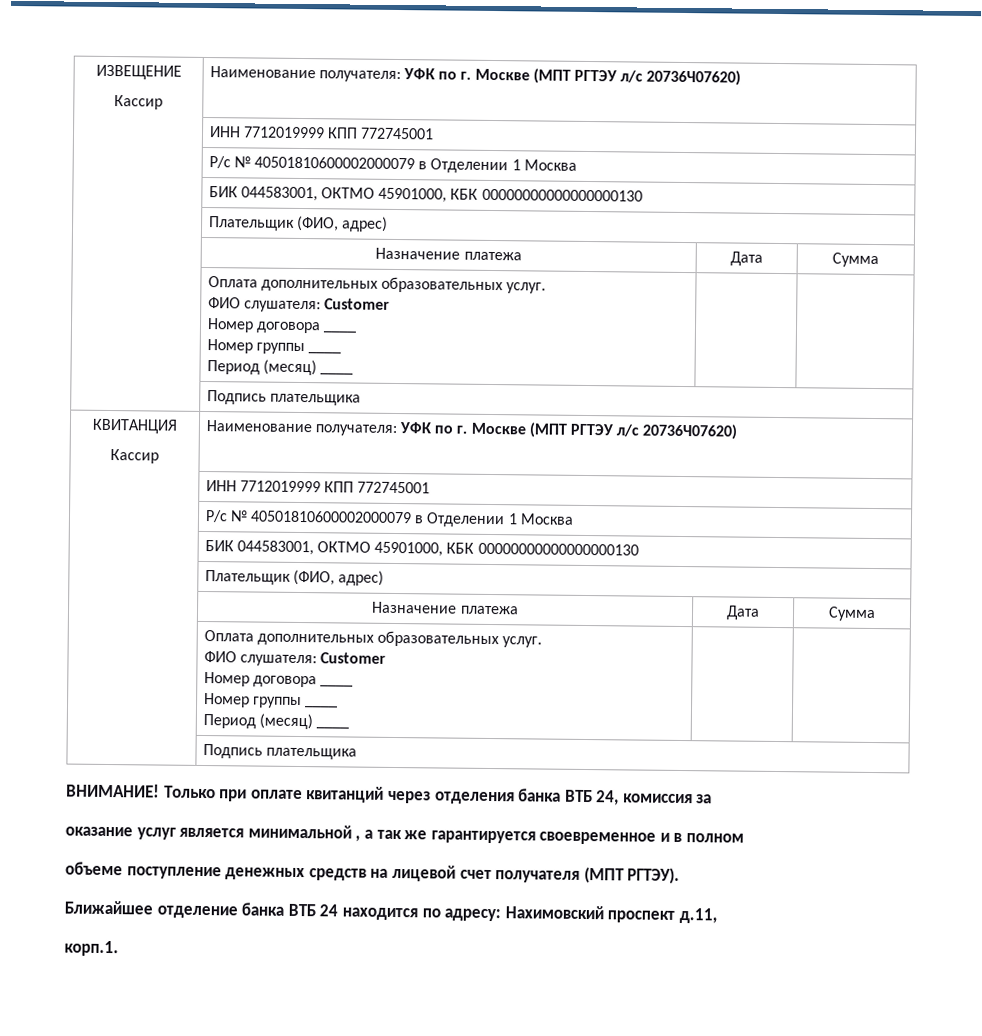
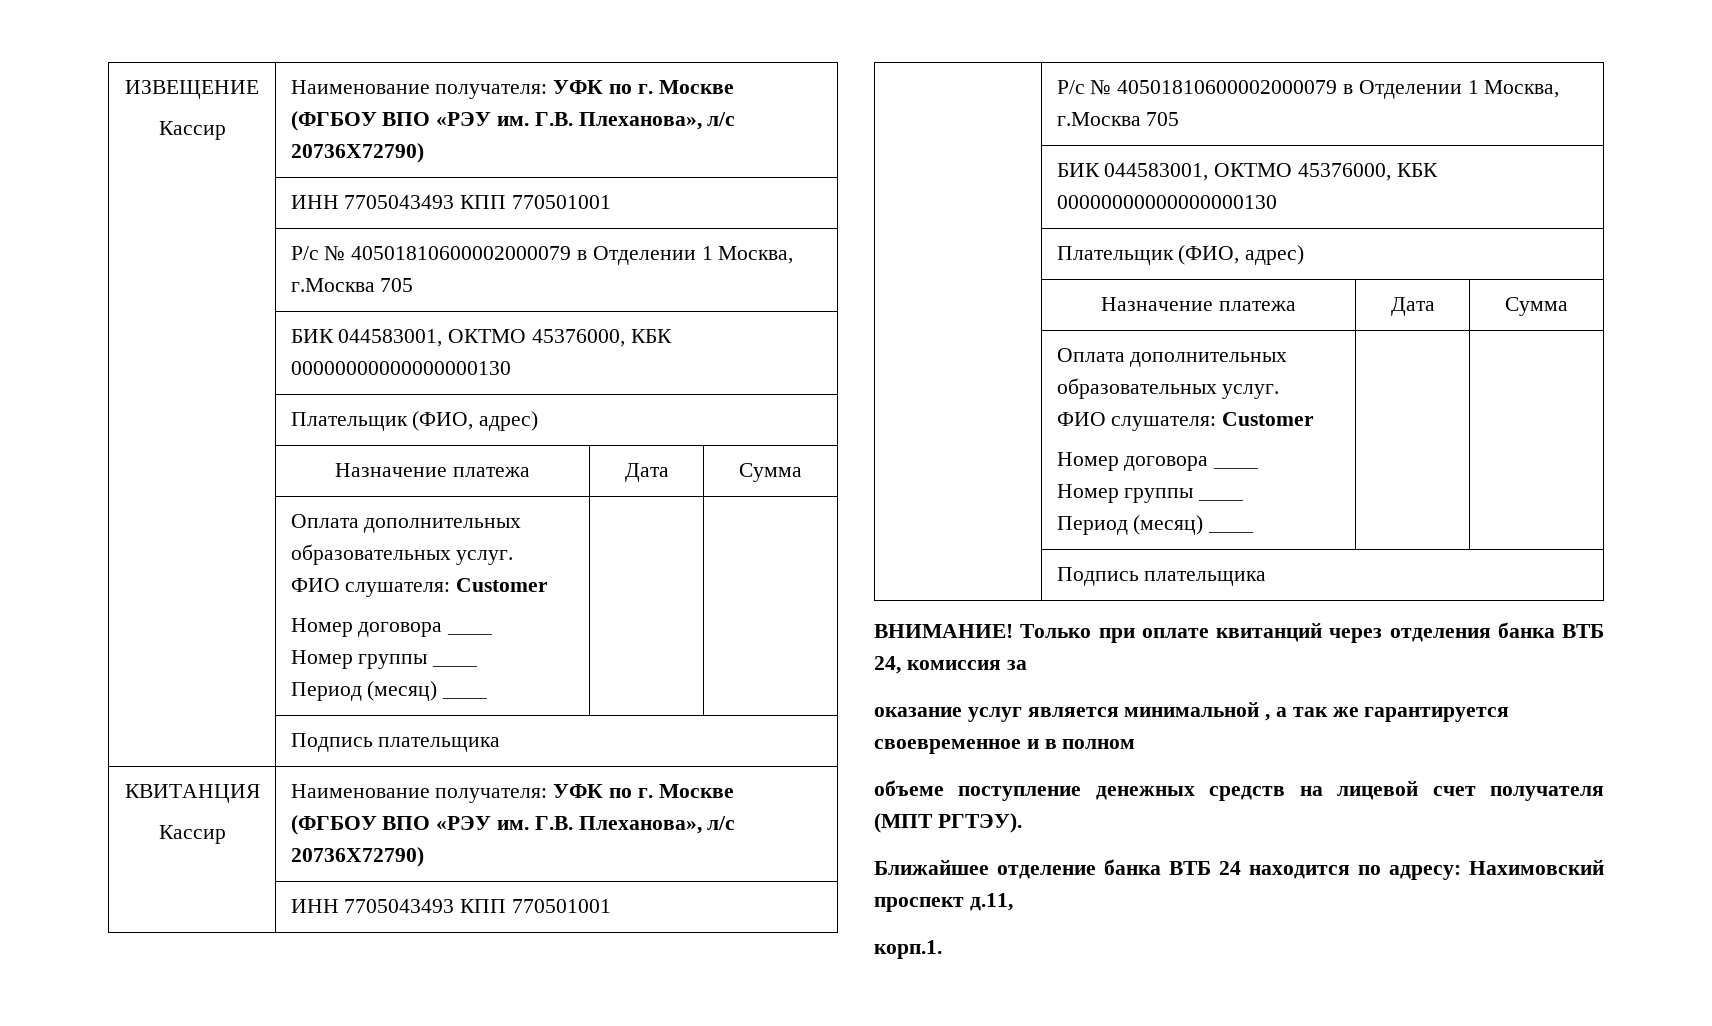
[532,68,742,86] [208,126,435,140] [208,156,577,174] [208,186,448,203] (МПТ РГТЭУ л/с 20736Ч07620) // | ИНН 7712019999 КПП 772745001 // | Р/с № 40501810600002000079 в Отделении 1 Москва // | БИК 044583001, ОКТМО 45901000, -> [290,111,736,131] [290,143,424,163] [290,195,611,209] [290,246,794,265] [290,278,414,292] [290,329,625,347] (ФГБОУ ВПО «РЭУ им. Г.В. Плеханова», л/c 20736X72790) // | ИНН 7705043493 КПП 770501001 // | Р/с № 40501810600002000079 в Отделении 1 Москва, г.Москва 705 // | БИК 044583001, ОКТМО 45376000,
[528,422,738,440] [205,480,431,494] [204,510,574,528] [204,540,444,557] (МПТ РГТЭУ л/с 20736Ч07620) // | ИНН 7712019999 КПП 772745001 // | Р/с № 40501810600002000079 в Отделении 1 Москва // | БИК 044583001, ОКТМО 45901000, -> [290,815,736,835] [290,847,424,867] [290,899,611,913] [1056,80,1560,99] [1056,112,1180,126] [1056,163,1391,181] (ФГБОУ ВПО «РЭУ им. Г.В. Плеханова», л/c 20736X72790) // | ИНН 7705043493 КПП 770501001 // | Р/с № 40501810600002000079 в Отделении 1 Москва, г.Москва 705 // | БИК 044583001, ОКТМО 45376000,

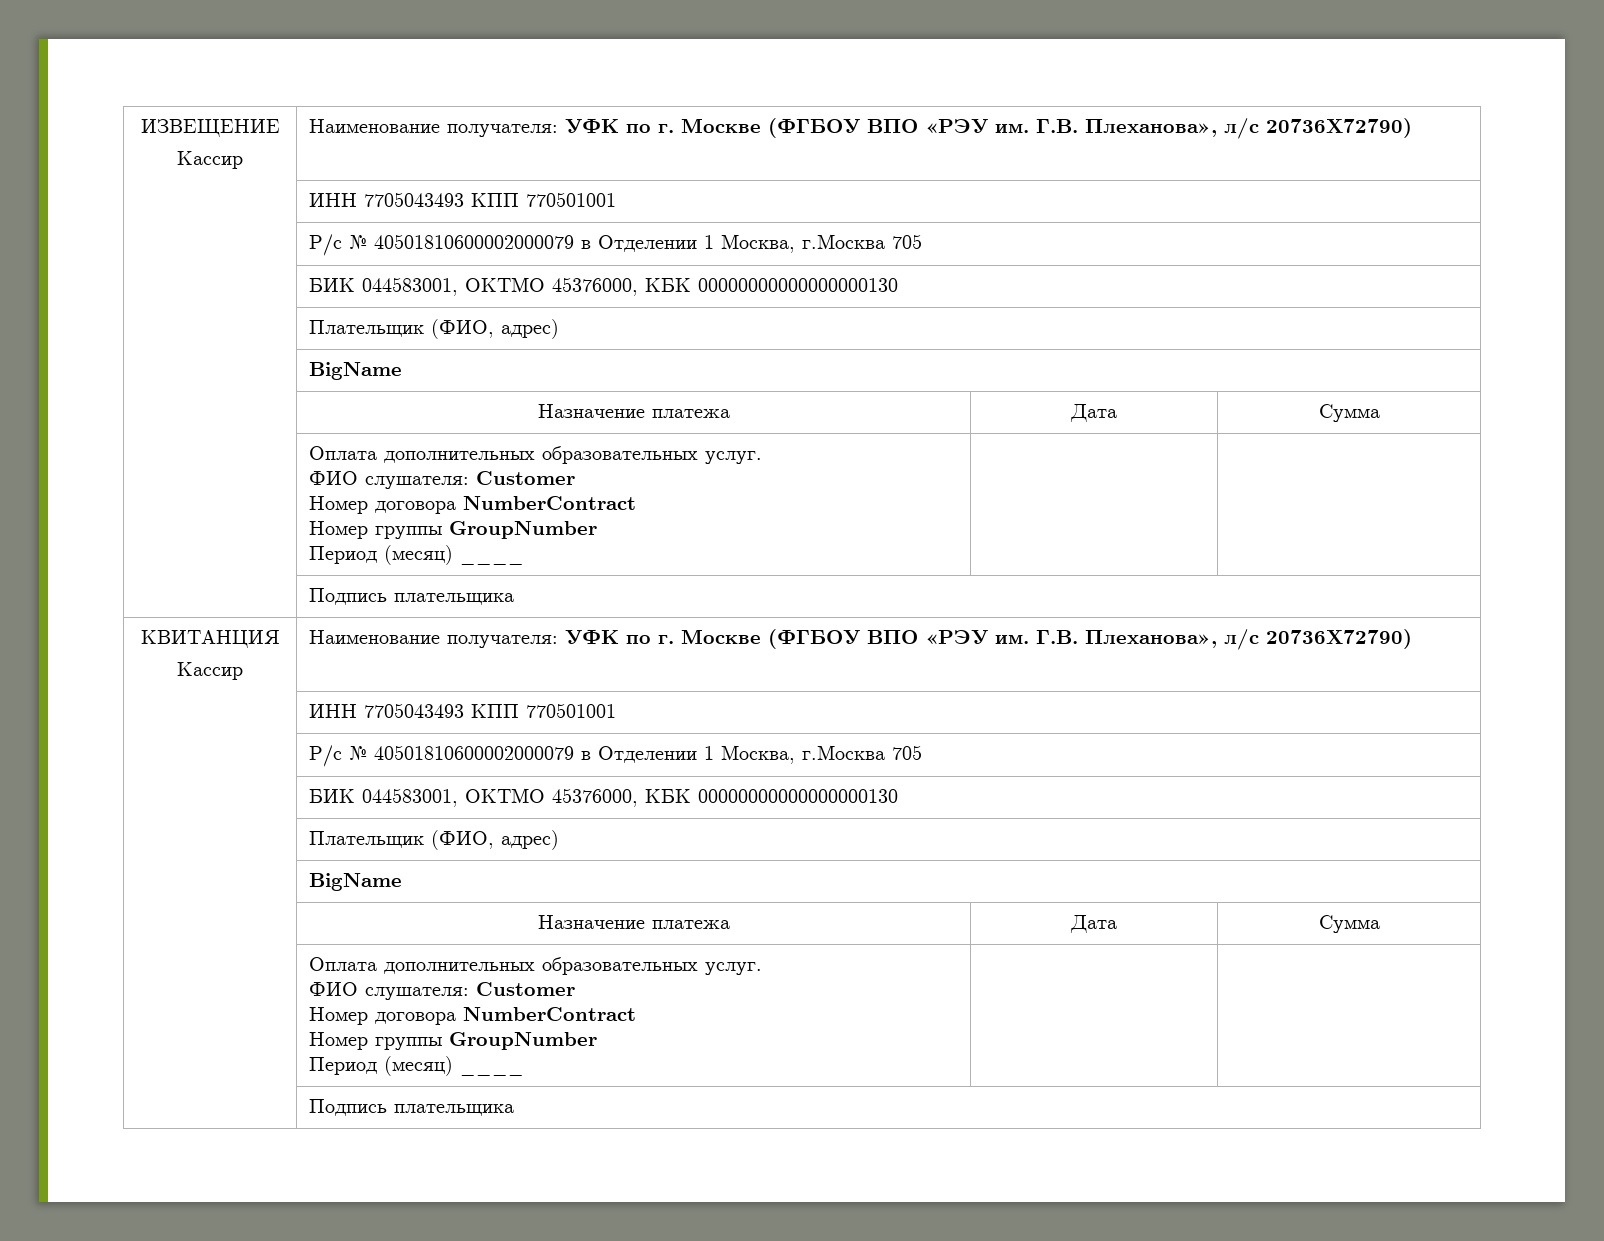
(539, 421) none -> [308,362,402,380] // | BigName
[447,632,493,635] [290,650,478,669] ____ // Номер группы ____ -> [462,496,636,510] [308,521,597,539] NumberContract // Номер группы GroupNumber
(1305, 255) none -> [308,873,402,891] // | BigName
[1213,466,1259,469] [1056,484,1244,503] [1056,515,1254,535] [1056,567,1267,586] [874,622,1604,643] [874,656,1027,674] [874,702,1510,722] [874,739,1136,754] [874,780,1604,801] [874,813,1022,833] [874,859,1604,880] [874,893,1013,912] [874,940,942,959] ____ // Номер группы ____ // Период (месяц) ____ | | // | Подпись плательщика // ВНИМАНИЕ! Только при оплате квитанций через отделения банка ВТБ 24, комиссия за // оказание услуг является минимальной , а так же гарантируется своевременное и в полном // объеме поступление денежных средств на лицевой счет получателя (МПТ РГТЭУ). // Ближайшее отделение банка ВТБ 24 находится по адресу: Нахимовский проспект д.11, // корп.1. -> [462,1007,636,1021] [308,1032,597,1050] [308,1056,524,1076] [308,1099,514,1116] NumberContract // Номер группы GroupNumber // Период (месяц) ____ | | // | Подпись плательщика

